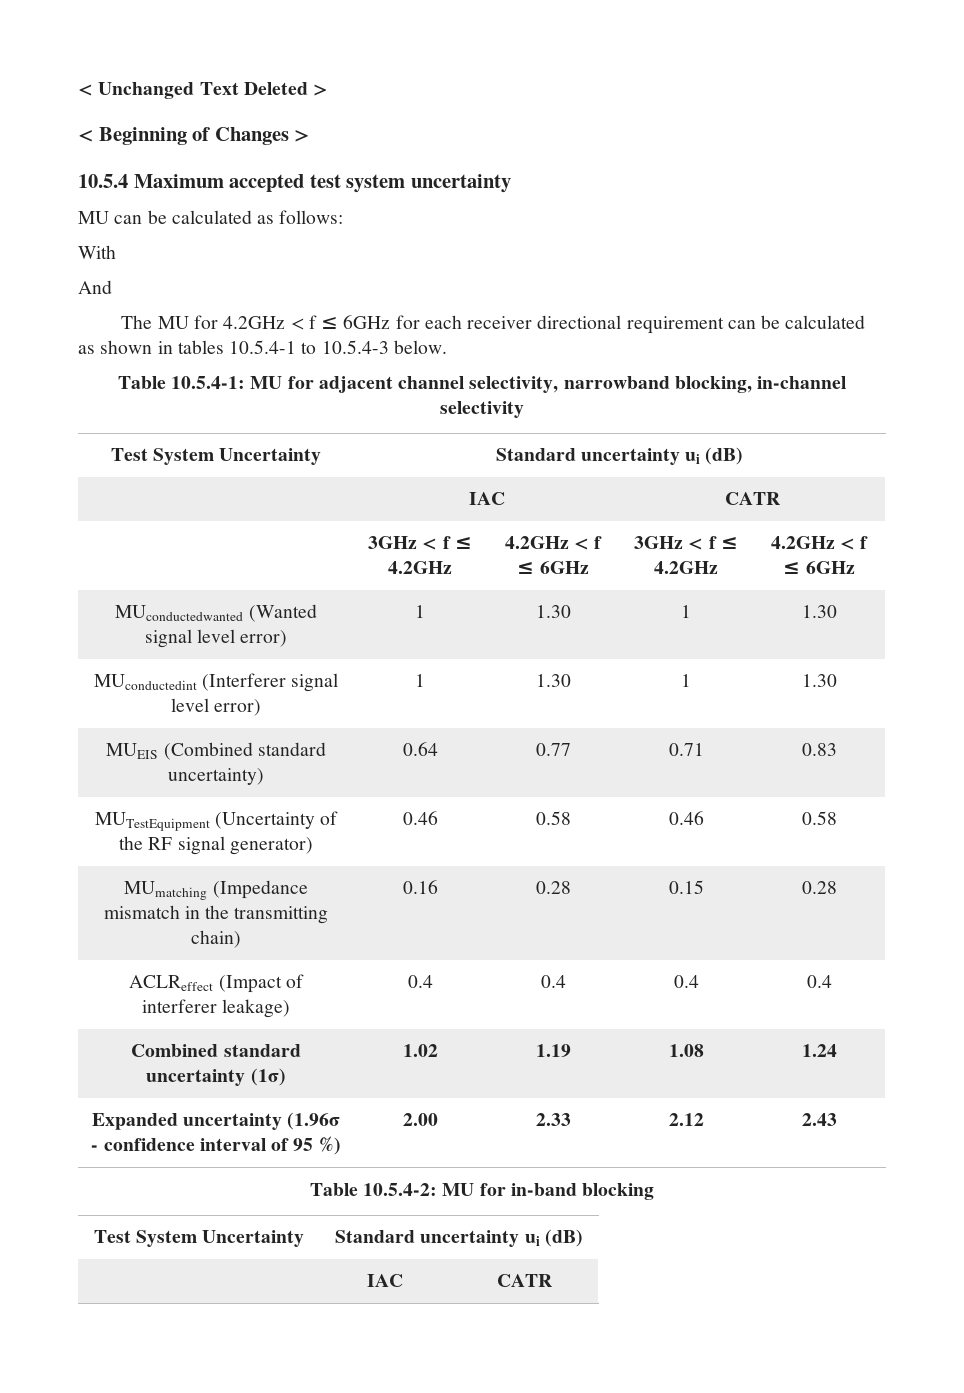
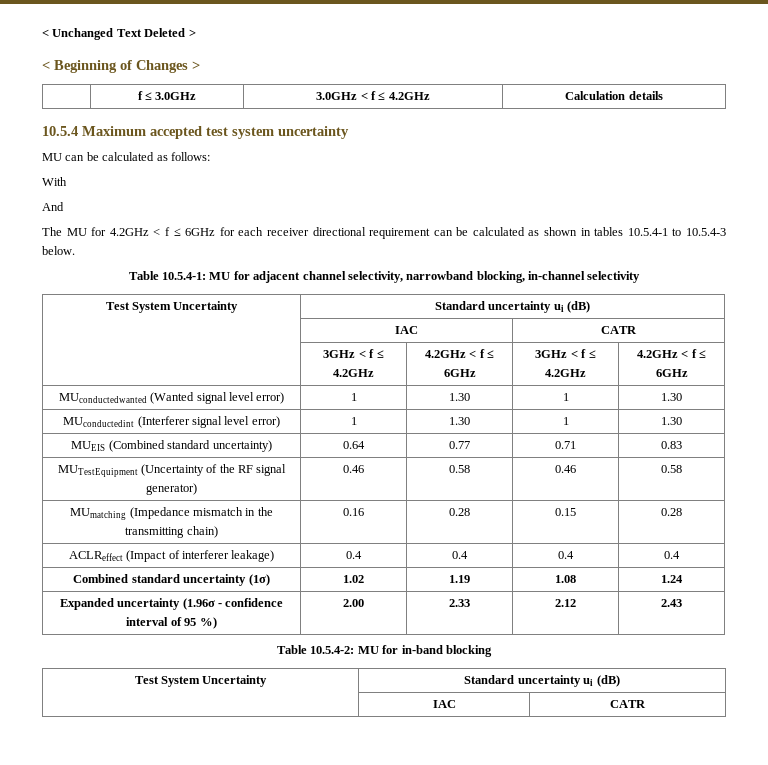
(310, 136) none -> [137,91,197,100] [316,91,430,100] [565,91,663,100] // | f ≤ 3.0GHz | 3.0GHz < f ≤ 4.2GHz | Calculation details

